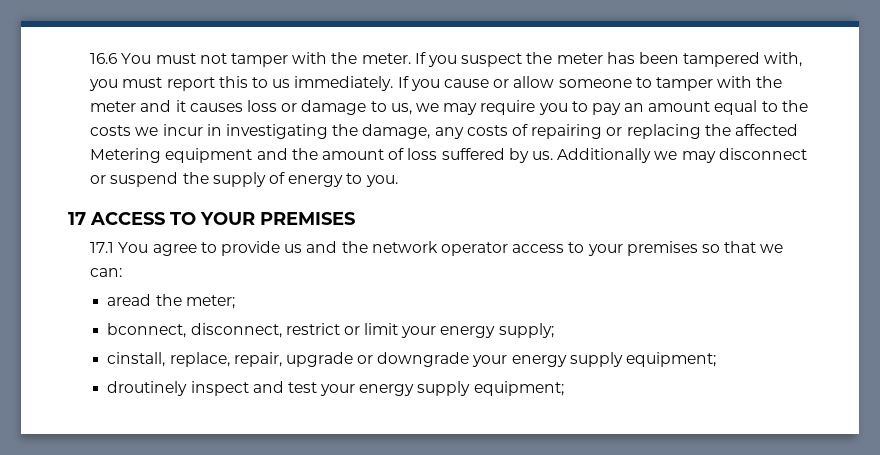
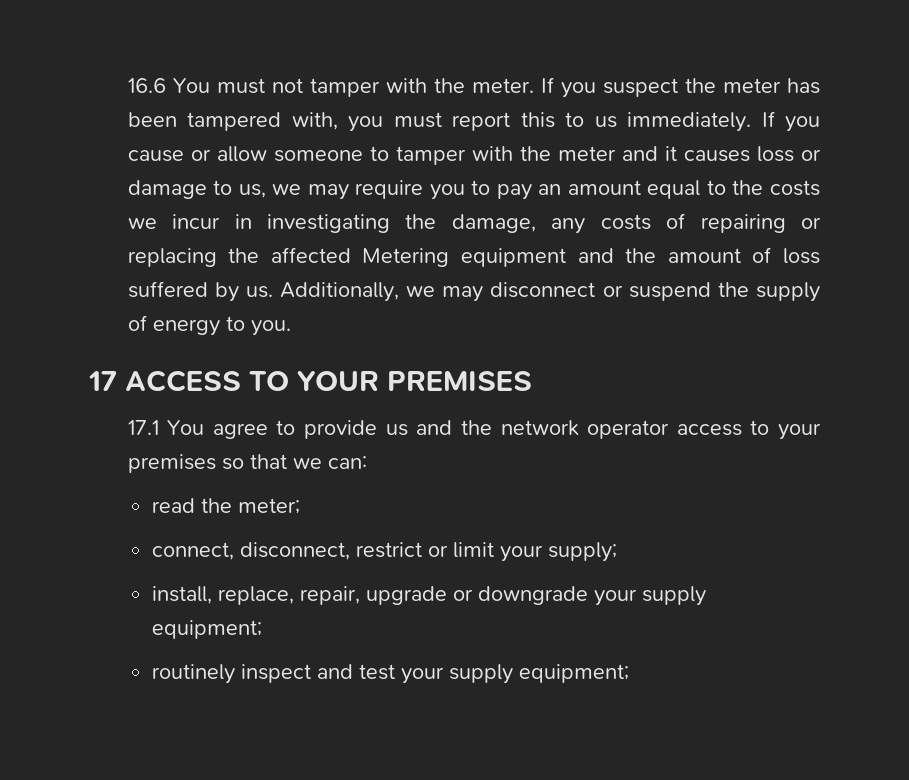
[557,148,652,163] Additionally -> [280,282,400,302] Additionally,
[107,294,152,306] aread -> [151,498,195,513] read
[107,323,187,338] bconnect, -> [151,542,234,560] connect,
[440,326,496,338] energy -> (543, 553) none
[107,352,166,367] cinstall, -> [151,586,212,604] install,
[511,355,567,367] energy -> (637, 597) none
[107,381,188,396] droutinely -> [151,664,235,684] routinely
[359,384,415,396] energy -> (444, 675) none

